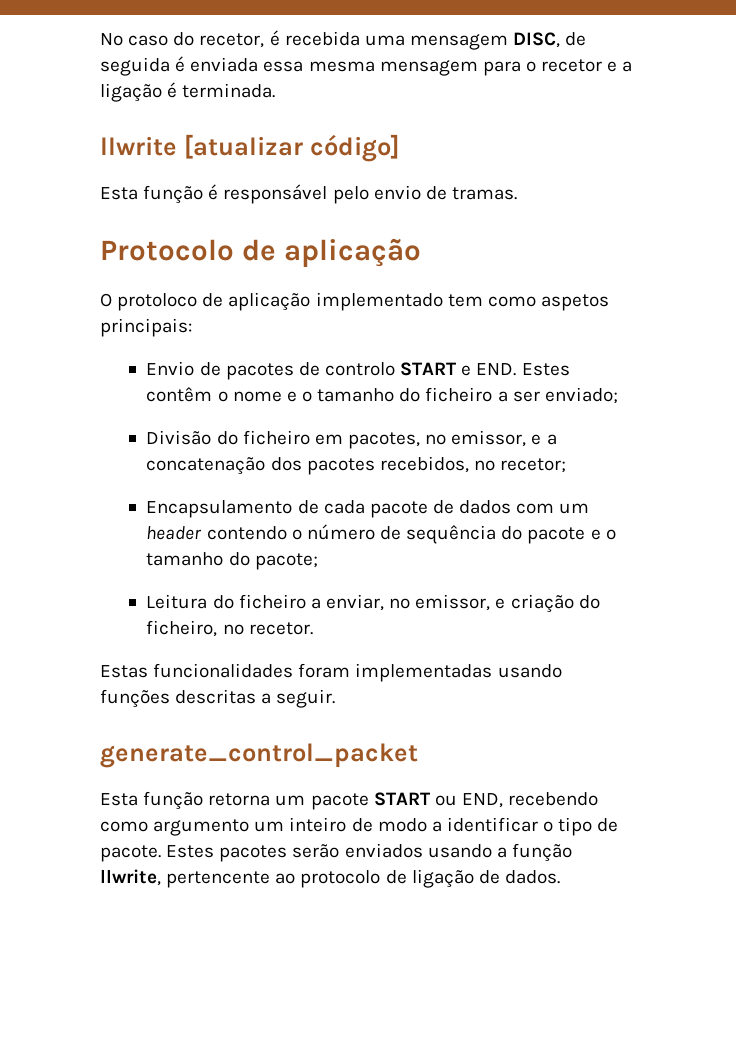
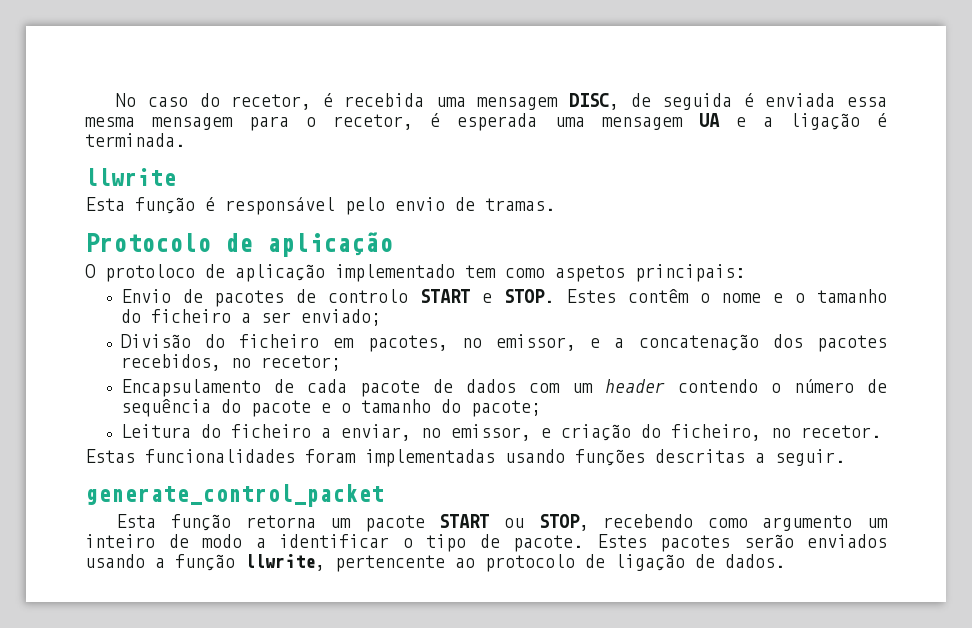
[541,59,603,72] recetor -> [333,113,720,131] recetor, é esperada uma mensagem UA
[183,134,400,162] [atualizar código] -> (176, 177) none
[476,363,517,376] END. -> [503,289,554,303] STOP.
[461,793,503,808] END, -> [538,514,589,531] STOP,

